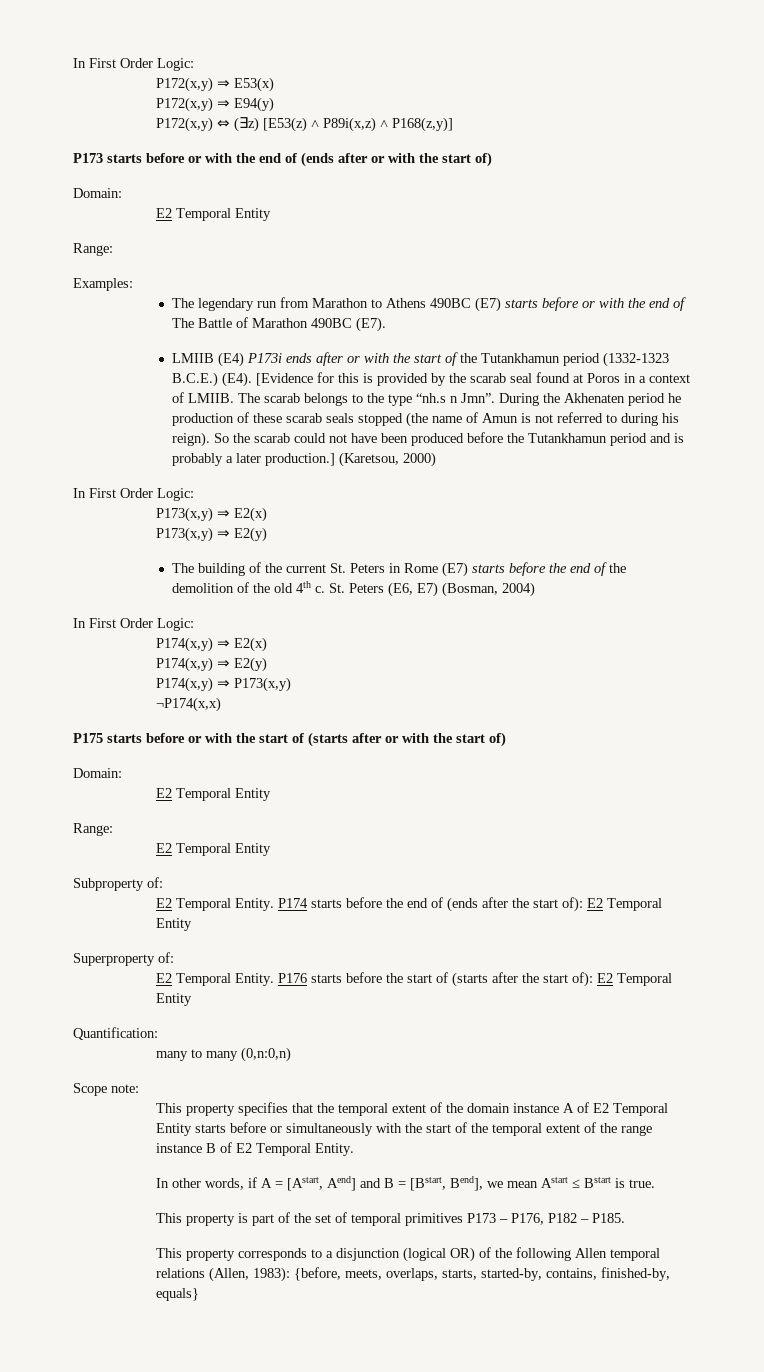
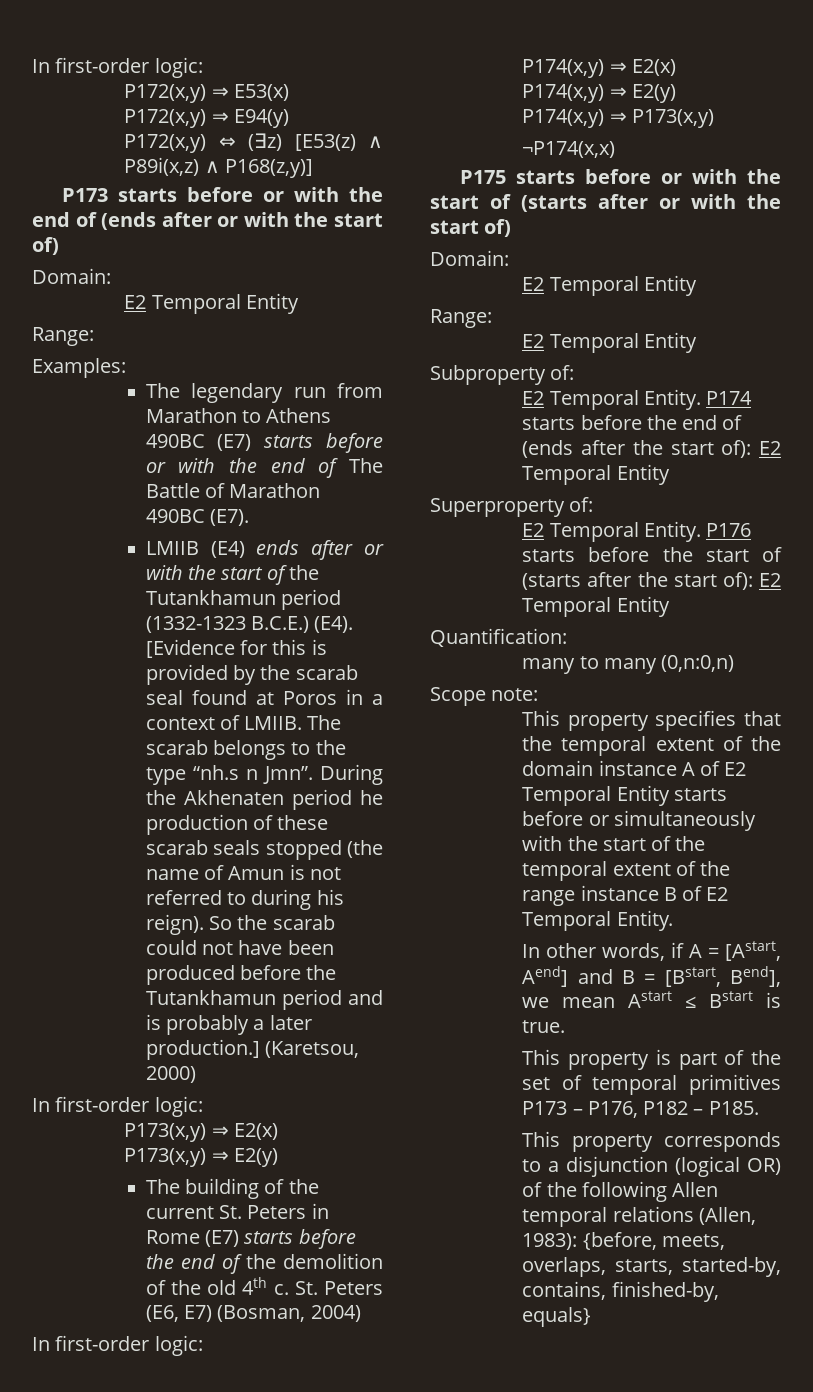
[73,58,194,71] In First Order Logic: -> [32,57,203,78] In first-order logic:
[311,117,389,132] ˄ P89i(x,z) ˄ -> [368,136,384,148] [124,157,220,176] ∧ P89i(x,z) ∧
[247,353,283,363] P173i -> (245, 549) none
[89,488,194,501] First Order Logic: -> [55,1096,203,1117] first-order logic:
[89,618,194,631] First Order Logic: -> [55,1335,203,1356] first-order logic:

